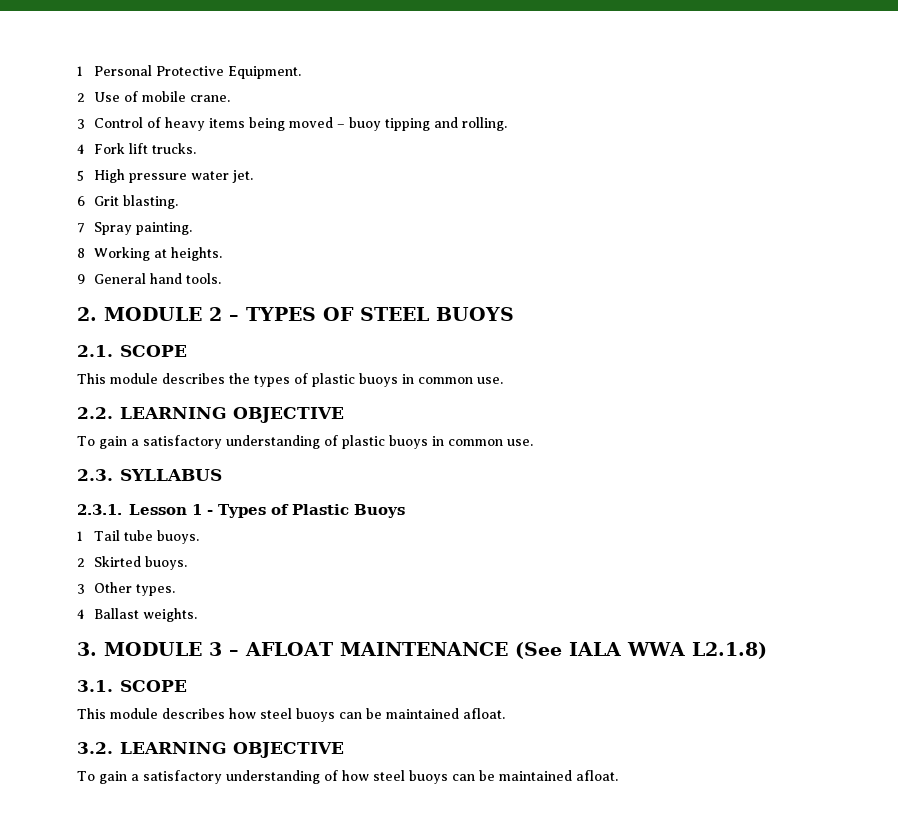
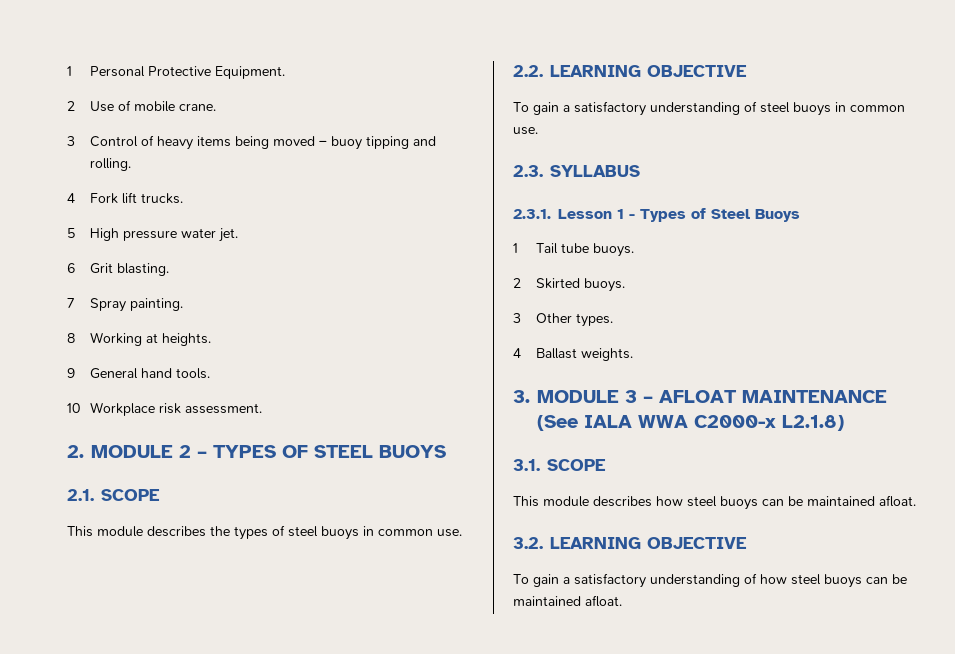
(221, 278) none -> [67,402,263,416] // 10 Workplace risk assessment.
[312,373,355,387] plastic -> [288,526,318,537] steel
[341,435,385,449] plastic -> [760,102,790,113] steel
[291,504,349,515] Plastic -> [711,209,750,219] Steel
(685, 649) none -> [694,415,776,428] C2000-x

